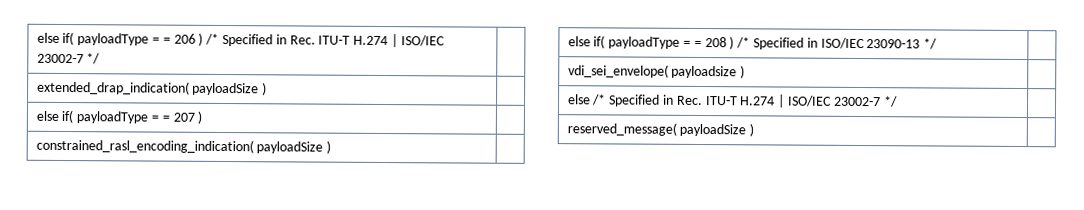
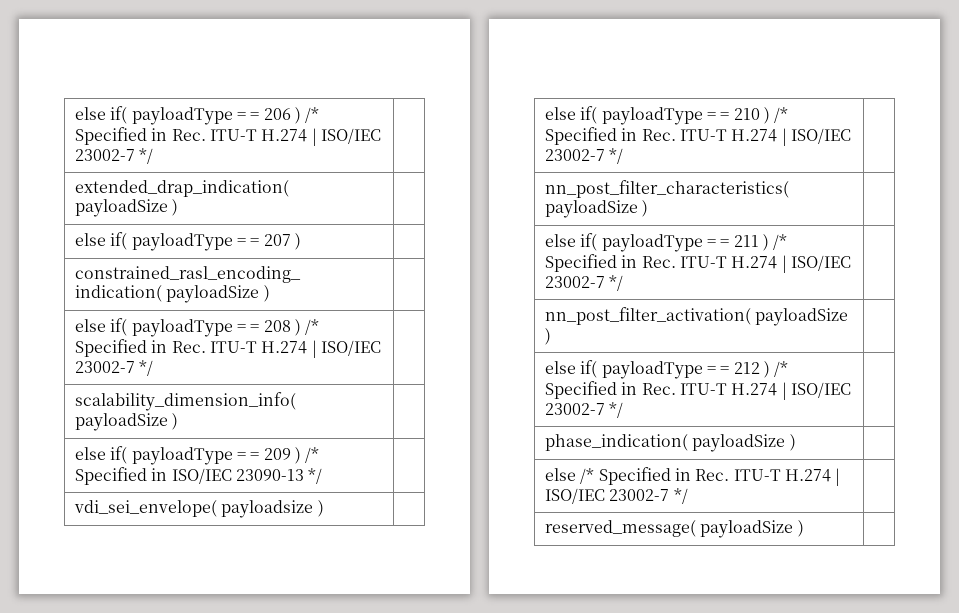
(818, 42) none -> [171,340,381,358] [74,360,154,376] [74,392,296,411] [74,413,179,431] [74,446,320,465] [74,467,168,485] Rec. ITU-T H.274 | ISO/IEC 23002-7 */ | // scalability_dimension_info( payloadSize ) | // else if( payloadType = = 209 ) /* Specified in
(746, 72) none -> [544,106,789,125] [544,127,851,146] [544,148,624,164] [544,180,789,198] [544,200,649,218] [544,233,788,252] [544,254,851,273] [544,275,624,291] [544,307,849,326] [544,328,551,345] [544,360,789,379] [544,381,851,400] [544,402,624,418] [544,434,796,452] // else if( payloadType = = 210 ) /* Specified in Rec. ITU-T H.274 | ISO/IEC 23002-7 */ | // nn_post_filter_characteristics( payloadSize ) | // else if( payloadType = = 211 ) /* Specified in Rec. ITU-T H.274 | ISO/IEC 23002-7 */ | // nn_post_filter_activation( payloadSize ) | // else if( payloadType = = 212 ) /* Specified in Rec. ITU-T H.274 | ISO/IEC 23002-7 */ | // phase_indication( payloadSize ) |

